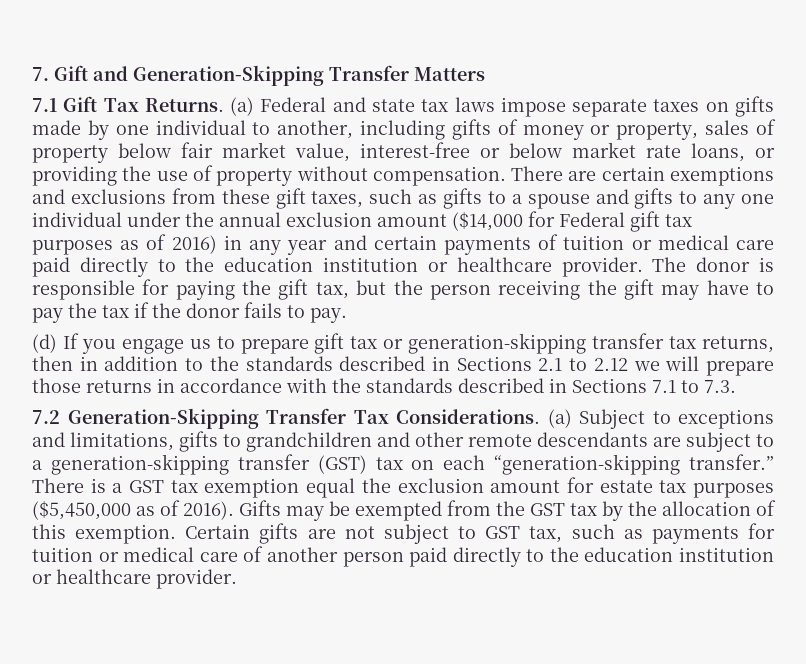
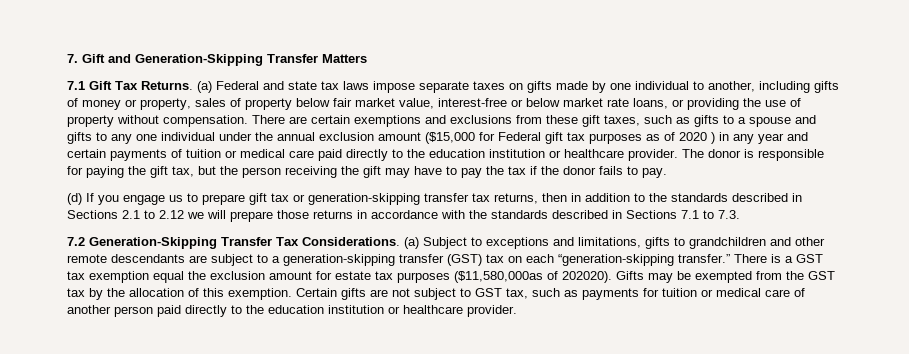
[452,212,523,231] ($14,000 -> [425,132,475,144] ($15,000
[171,235,217,254] 2016) -> [679,132,715,144] 2020 )
[32,500,234,520] ($5,450,000 as of 2016). -> [454,271,612,283] ($11,580,000as of 202020).

